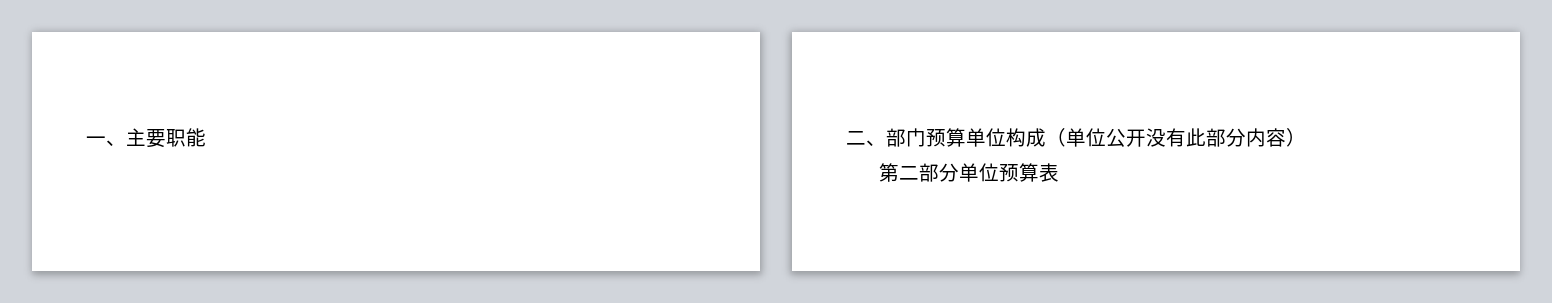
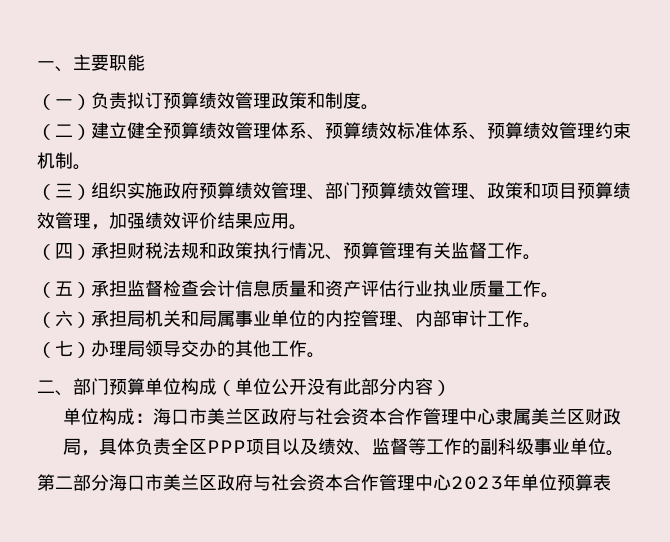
(206, 137) none -> [37,92,379,110] [37,122,631,140] [37,152,91,170] [37,182,631,200] [37,212,307,230] [37,242,541,260] [37,280,559,298] [37,310,541,328] [37,340,325,358] // （一）负责拟订预算绩效管理政策和制度。 // （二）建立健全预算绩效管理体系、预算绩效标准体系、预算绩效管理约束机制。 // （三）组织实施政府预算绩效管理、部门预算绩效管理、政策和项目预算绩效管理，加强绩效评价结果应用。 // （四）承担财税法规和政策执行情况、预算管理有关监督工作。 // （五）承担监督检查会计信息质量和资产评估行业执业质量工作。 // （六）承担局机关和局属事业单位的内控管理、内部审计工作。 // （七）办理局领导交办的其他工作。
[879,163,960,182] 第二部分 -> [62,408,621,425] [62,438,624,456] [37,474,521,491] 单位构成：海口市美兰区政府与社会资本合作管理中心隶属美兰区财政局，具体负责全区PPP项目以及绩效、监督等工作的副科级事业单位。 // 第二部分海口市美兰区政府与社会资本合作管理中心2023年

